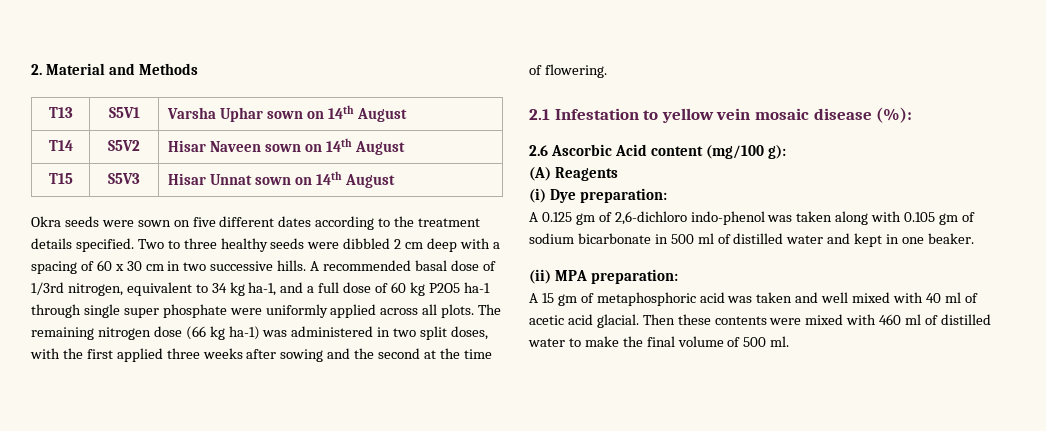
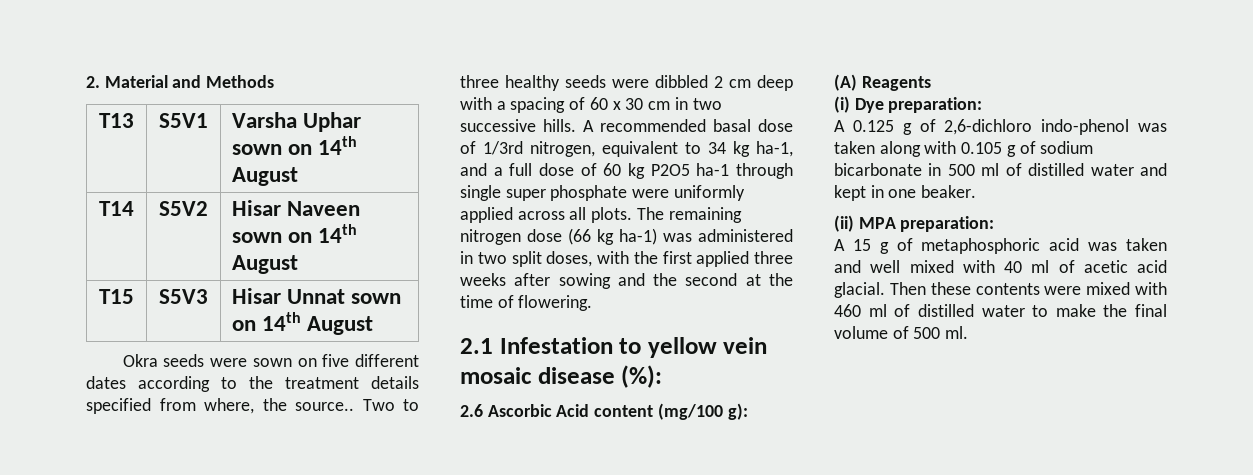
[75,238,134,252] specified. -> [86,398,354,414] specified from where, the source..
[575,213,595,225] gm -> [902,123,912,135] g
[939,213,959,225] gm -> [1006,145,1016,157] g
[557,294,577,306] gm -> [879,242,889,254] g

